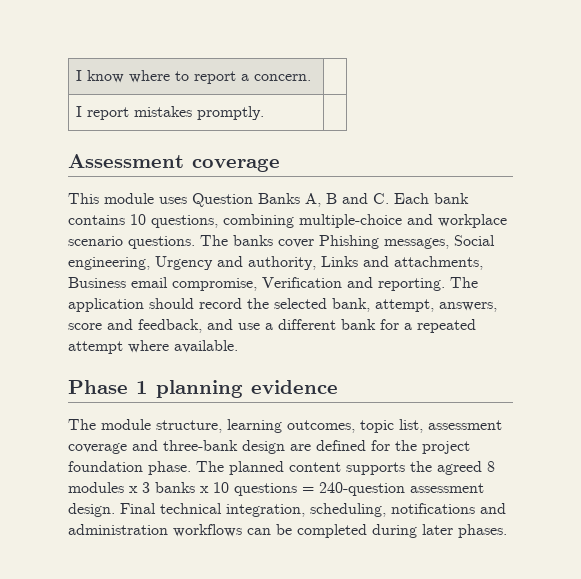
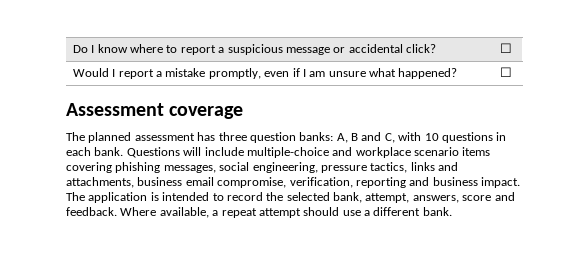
(75, 75) none -> [72,45,88,53] Do
[253,74,311,81] [75,106,264,120] [68,154,280,172] [68,193,469,207] [68,214,507,228] [68,235,495,249] [68,256,358,270] concern. | // I report mistakes promptly. | // Assessment coverage // This module uses Question Banks A, B and C. Each bank contains 10 questions, combining multiple-choice and workplace scenario questions. The banks cover Phishing messages, Social engineering, Urgency and authority, Links -> [227,44,437,55] [499,43,512,53] [72,68,458,79] [499,67,512,77] [66,103,244,119] [66,132,507,143] [66,147,491,158] [66,162,435,173] suspicious message or accidental click? | ☐ // Would I report a mistake promptly, even if I am unsure what happened? | ☐ // Assessment coverage // The planned assessment has three question banks: A, B and C, with 10 questions in each bank. Questions will include multiple-choice and workplace scenario items covering phishing messages, social engineering, pressure tactics, links
[68,277,126,288] Business -> [137,177,183,186] business
[262,277,478,291] [68,298,194,312] Verification and reporting. The application should -> [289,177,520,188] [66,192,224,203] verification, reporting and business impact. The application is intended to
[138,319,476,333] [68,340,238,354] [68,380,338,398] [68,419,502,433] [68,440,470,454] [68,461,495,475] [68,482,484,496] [68,503,506,517] [68,524,507,538] feedback, and use a different bank for a repeated attempt where available. // Phase 1 planning evidence // The module structure, learning outcomes, topic list, assessment coverage and three-bank design are defined for the project foundation phase. The planned content supports the agreed 8 modules x 3 banks x 10 questions = 240-question assessment design. Final technical integration, scheduling, notifications and administration workflows can be completed during later phases. -> [66,207,452,218] feedback. Where available, a repeat attempt should use a different bank.

